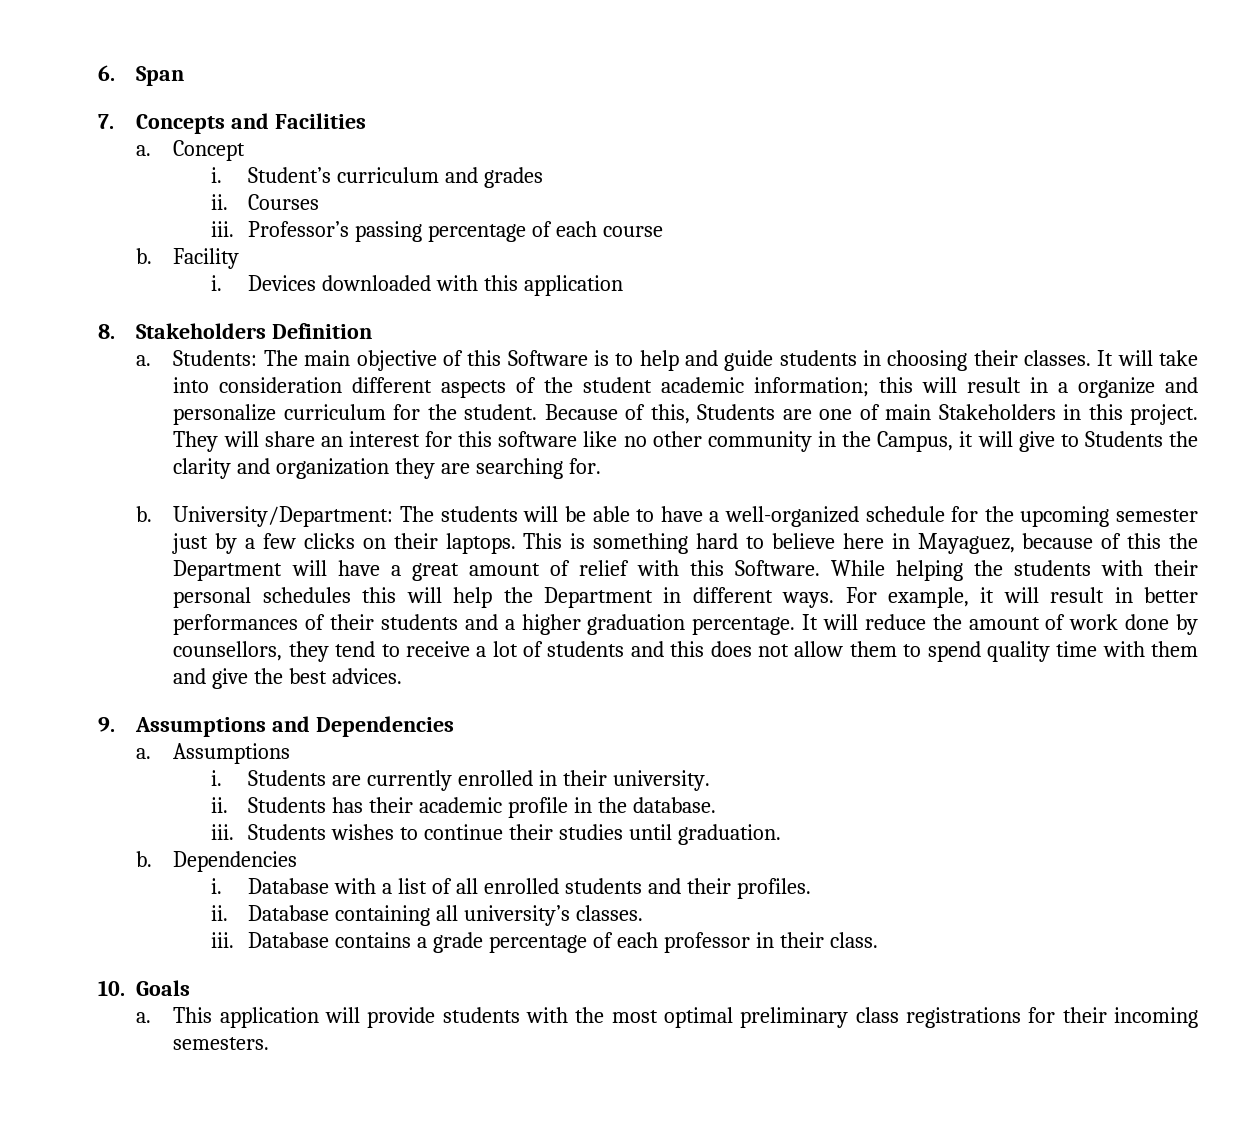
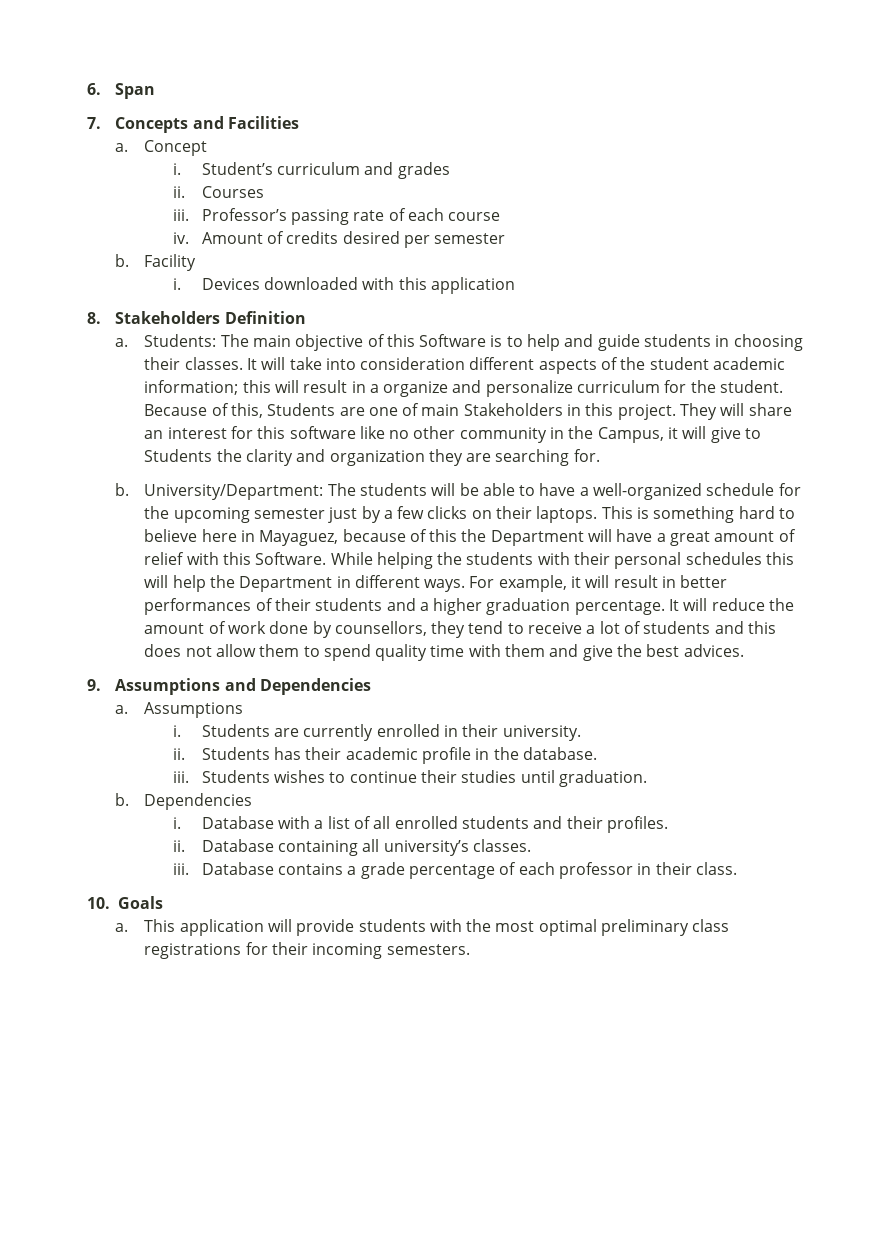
[428,224,527,242] percentage -> [353,210,385,221] rate
(664, 231) none -> [172,231,506,248] // iv. Amount of credits desired per semester

